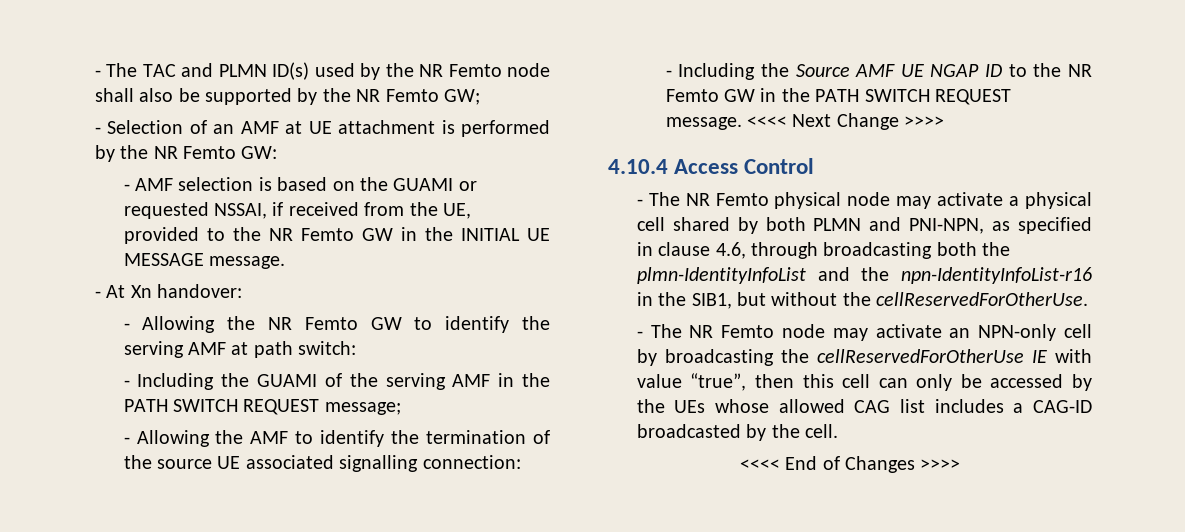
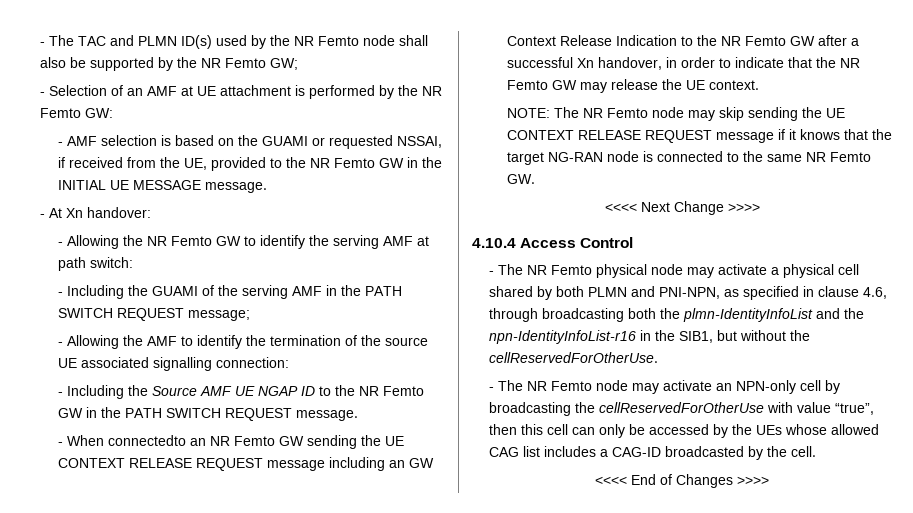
(742, 123) none -> [57,435,404,449] [57,457,434,471] [506,35,859,46] [506,57,860,70] [506,79,759,93] [506,107,845,121] [506,129,892,143] [506,151,871,165] [506,174,535,184] // - When connectedto an NR Femto GW sending the UE CONTEXT RELEASE REQUEST message including an GW Context Release Indication to the NR Femto GW after a successful Xn handover, in order to indicate that the NR Femto GW may release the UE context. // NOTE: The NR Femto node may skip sending the UE CONTEXT RELEASE REQUEST message if it knows that the target NG-RAN node is connected to the same NR Femto GW. //
[1031,350,1047,363] IE -> (765, 407) none

